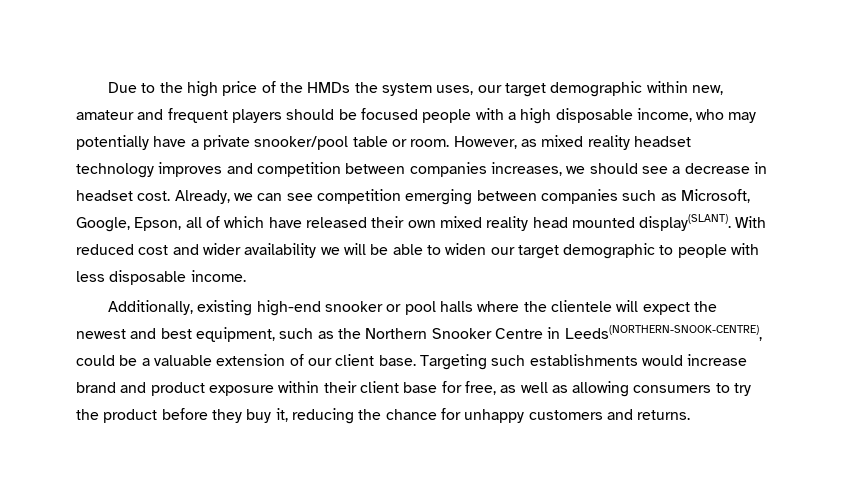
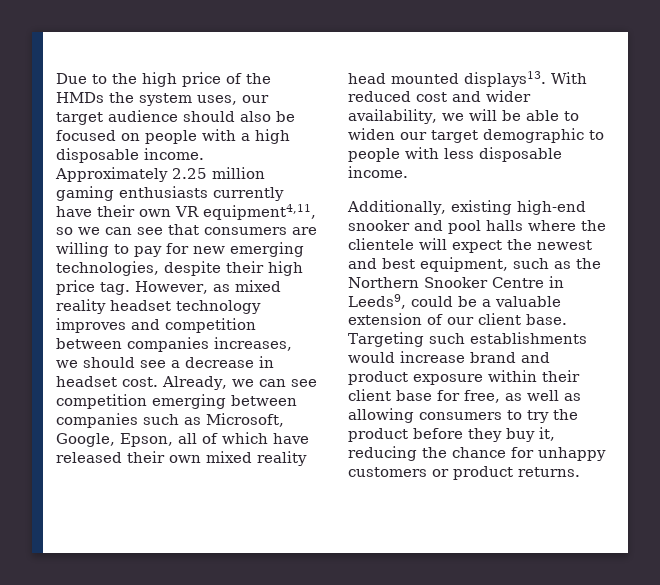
[550,81,723,97] [76,108,335,123] demographic within new, amateur and frequent players should -> [108,110,271,122] audience should also
(418, 114) none -> [121,133,140,141] on
[636,108,757,123] [76,135,450,150] income, who may potentially have a private snooker/pool table or room. -> [144,148,204,160] [55,167,265,182] [56,186,284,201] [56,204,316,220] [56,224,317,235] [56,242,304,257] [56,261,303,276] [56,280,130,295] income. Approximately 2.25 million gaming enthusiasts currently have their own VR equipment4,11, so we can see that consumers are willing to pay for new emerging technologies, despite their high price tag.
[639,214,732,231] display(SLANT). -> [464,71,546,87] displays13.
[244,243,317,258] availability -> [348,109,437,124] availability,
[386,304,402,312] or -> [414,220,443,231] and
[564,325,762,341] Leeds(NORTHERN-SNOOK-CENTRE), -> [348,294,406,309] Leeds9,
[606,409,633,420] and -> [432,466,513,480] or product

